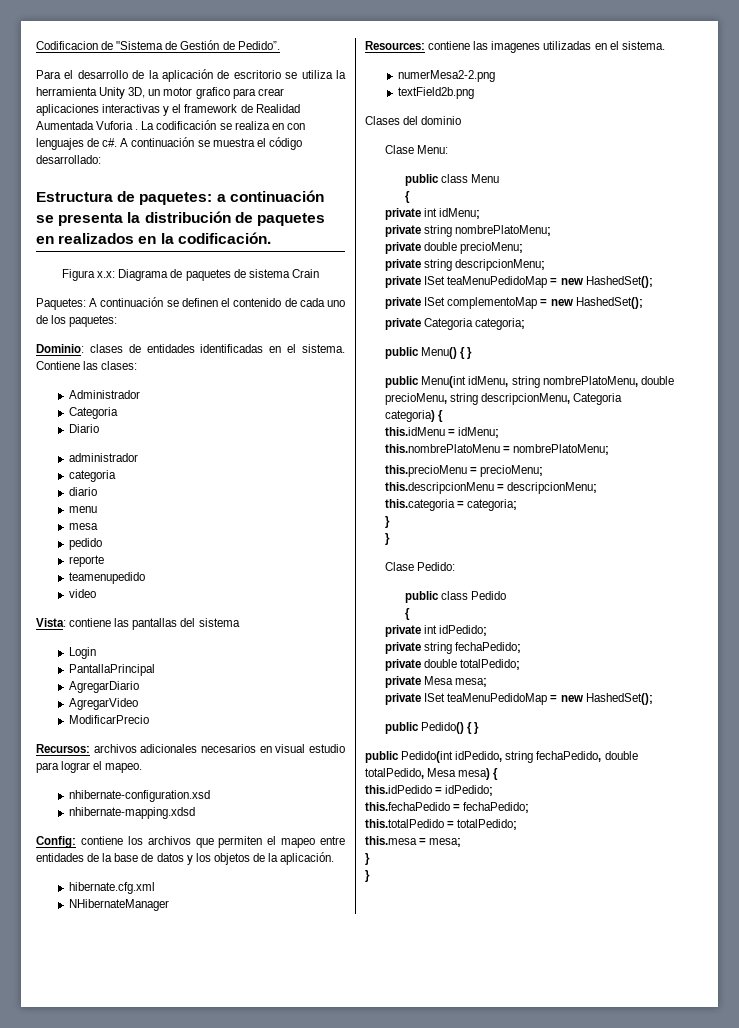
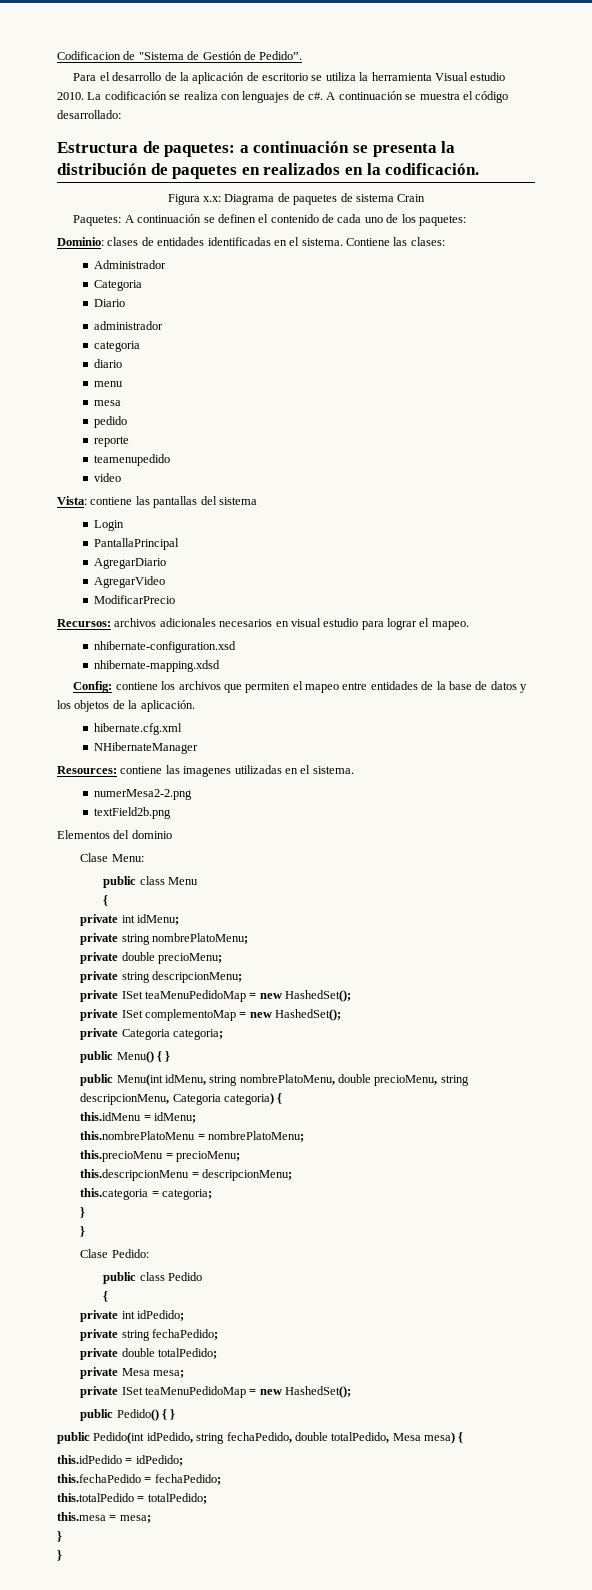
[99,87,284,99] [36,104,300,116] [36,121,139,130] Unity 3D, un motor grafico para crear aplicaciones interactivas y el framework de Realidad Aumentada Vuforia . -> [434,72,506,81] [57,92,84,100] Visual estudio 2010.
[271,123,284,130] en -> (218, 95) none
[365,116,400,125] Clases -> [57,830,110,839] Elementos

